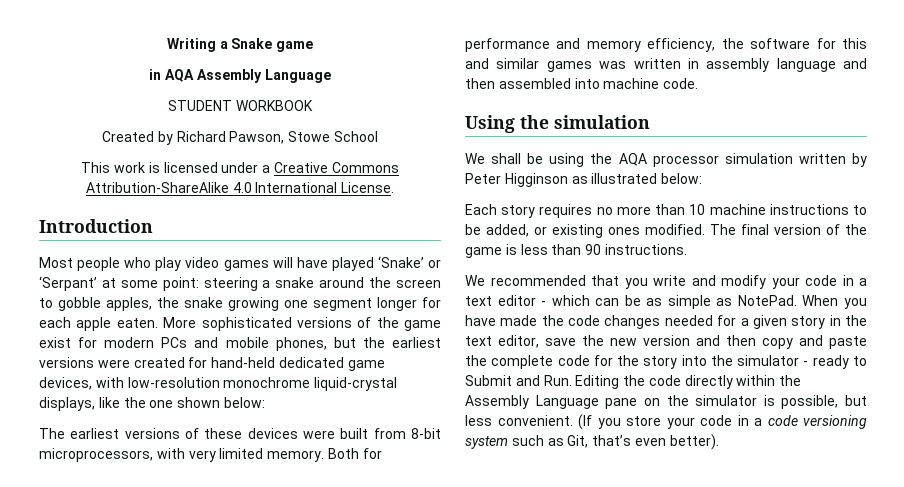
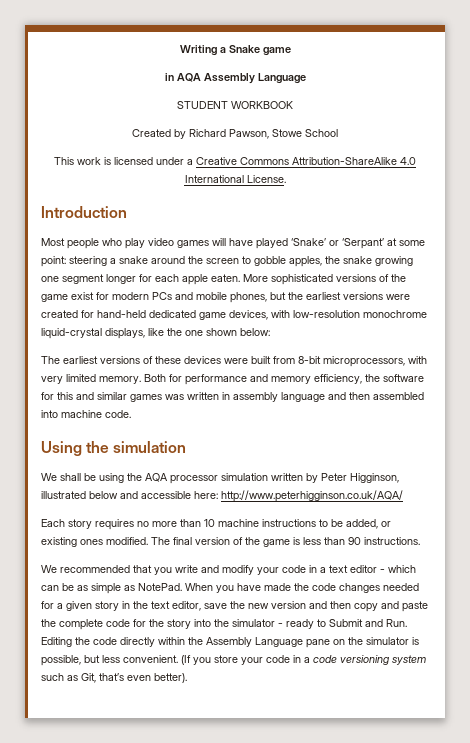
[504,173,703,187] Higginson as illustrated below: -> [350,473,399,483] [41,490,403,502] Higginson, illustrated below and accessible here: http://www.peterhigginson.co.uk/AQA/

